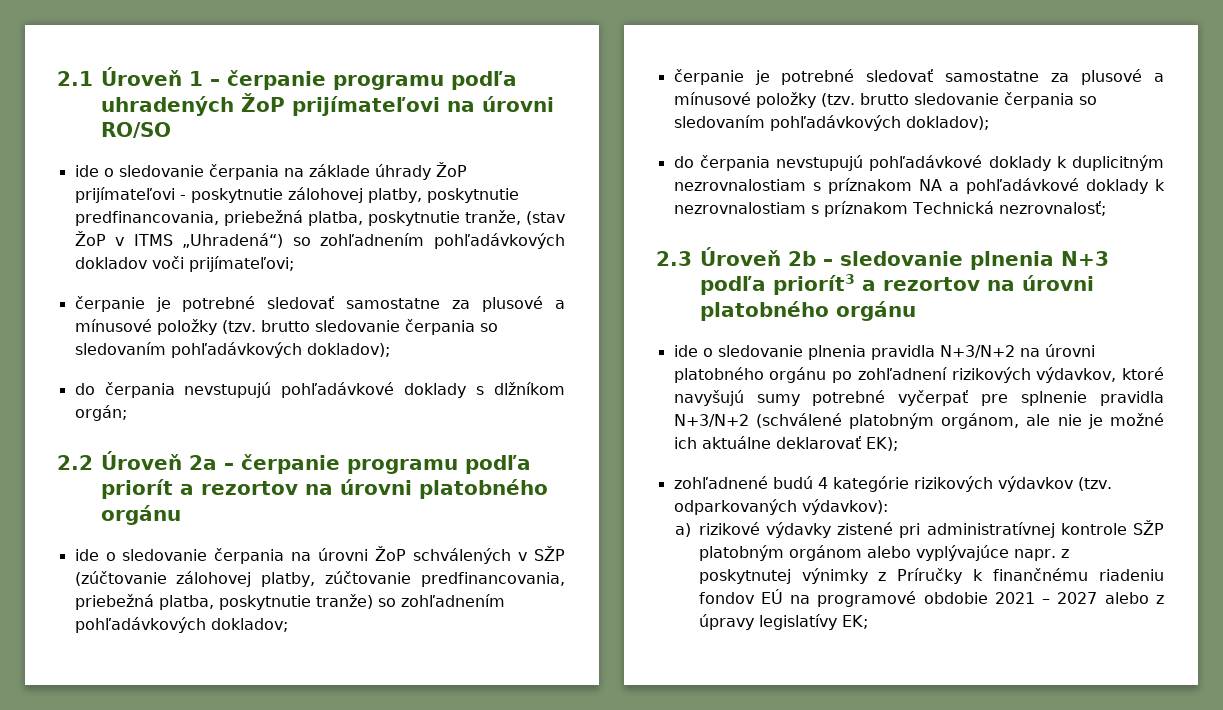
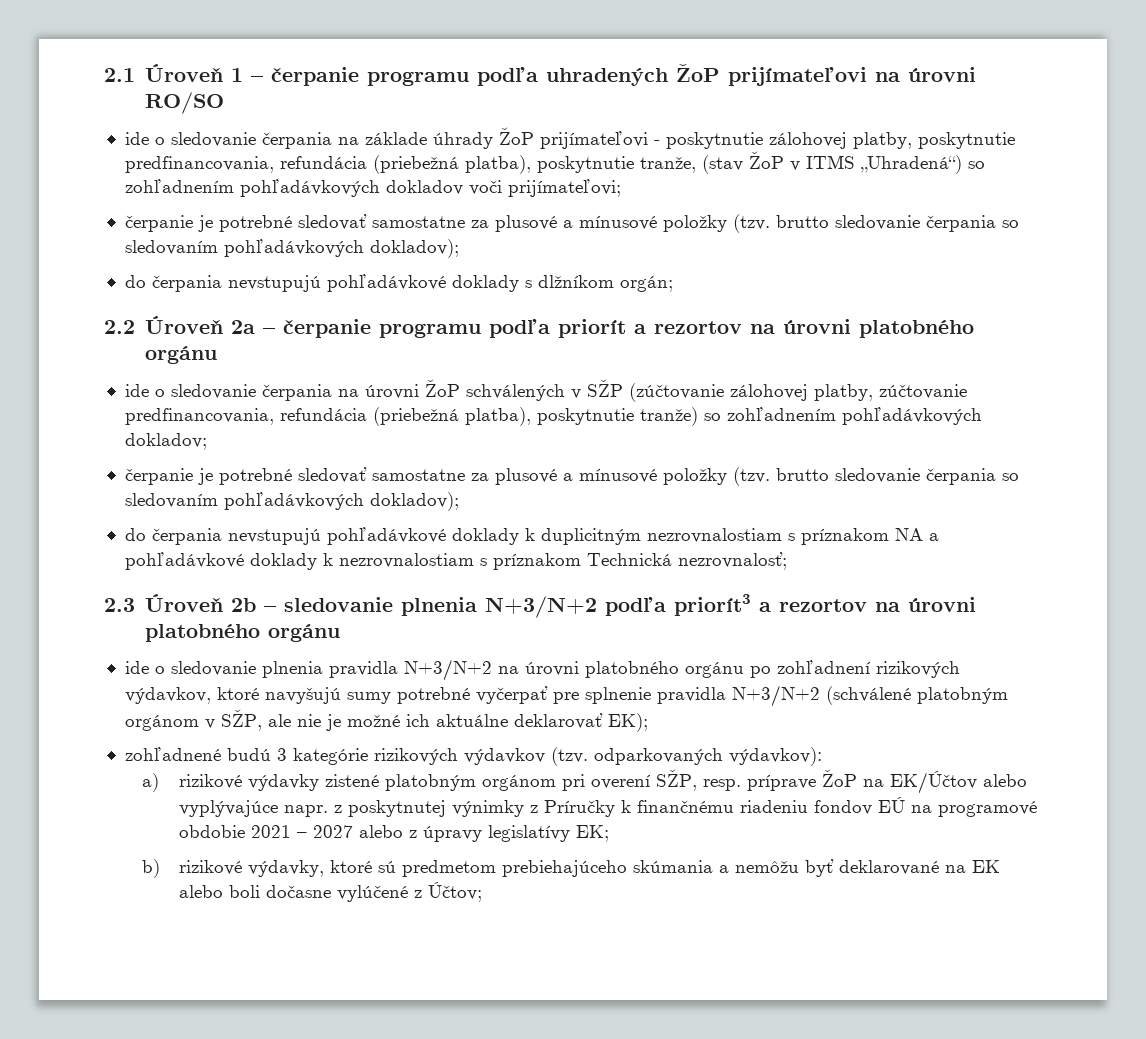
[223,210,363,226] priebežná platba, -> [279,155,531,174] refundácia (priebežná platba),
[74,594,214,610] priebežná platba, -> [279,407,531,426] refundácia (priebežná platba),
[1061,251,1109,266] N+3 -> [484,596,597,618] N+3/N+2
[941,413,1020,429] orgánom, -> [124,709,262,731] orgánom v SŽP,
[817,477,828,489] 4 -> [276,748,287,761] 3
[899,520,1164,538] [698,545,862,561] pri administratívnej kontrole SŽP platobným orgánom -> [385,769,978,794] platobným orgánom pri overení SŽP, resp. príprave ŽoP na EK/Účtov
(868, 622) none -> [141,859,1001,878] [179,882,483,902] // b) rizikové výdavky, ktoré sú predmetom prebiehajúceho skúmania a nemôžu byť deklarované na EK alebo boli dočasne vylúčené z Účtov;

